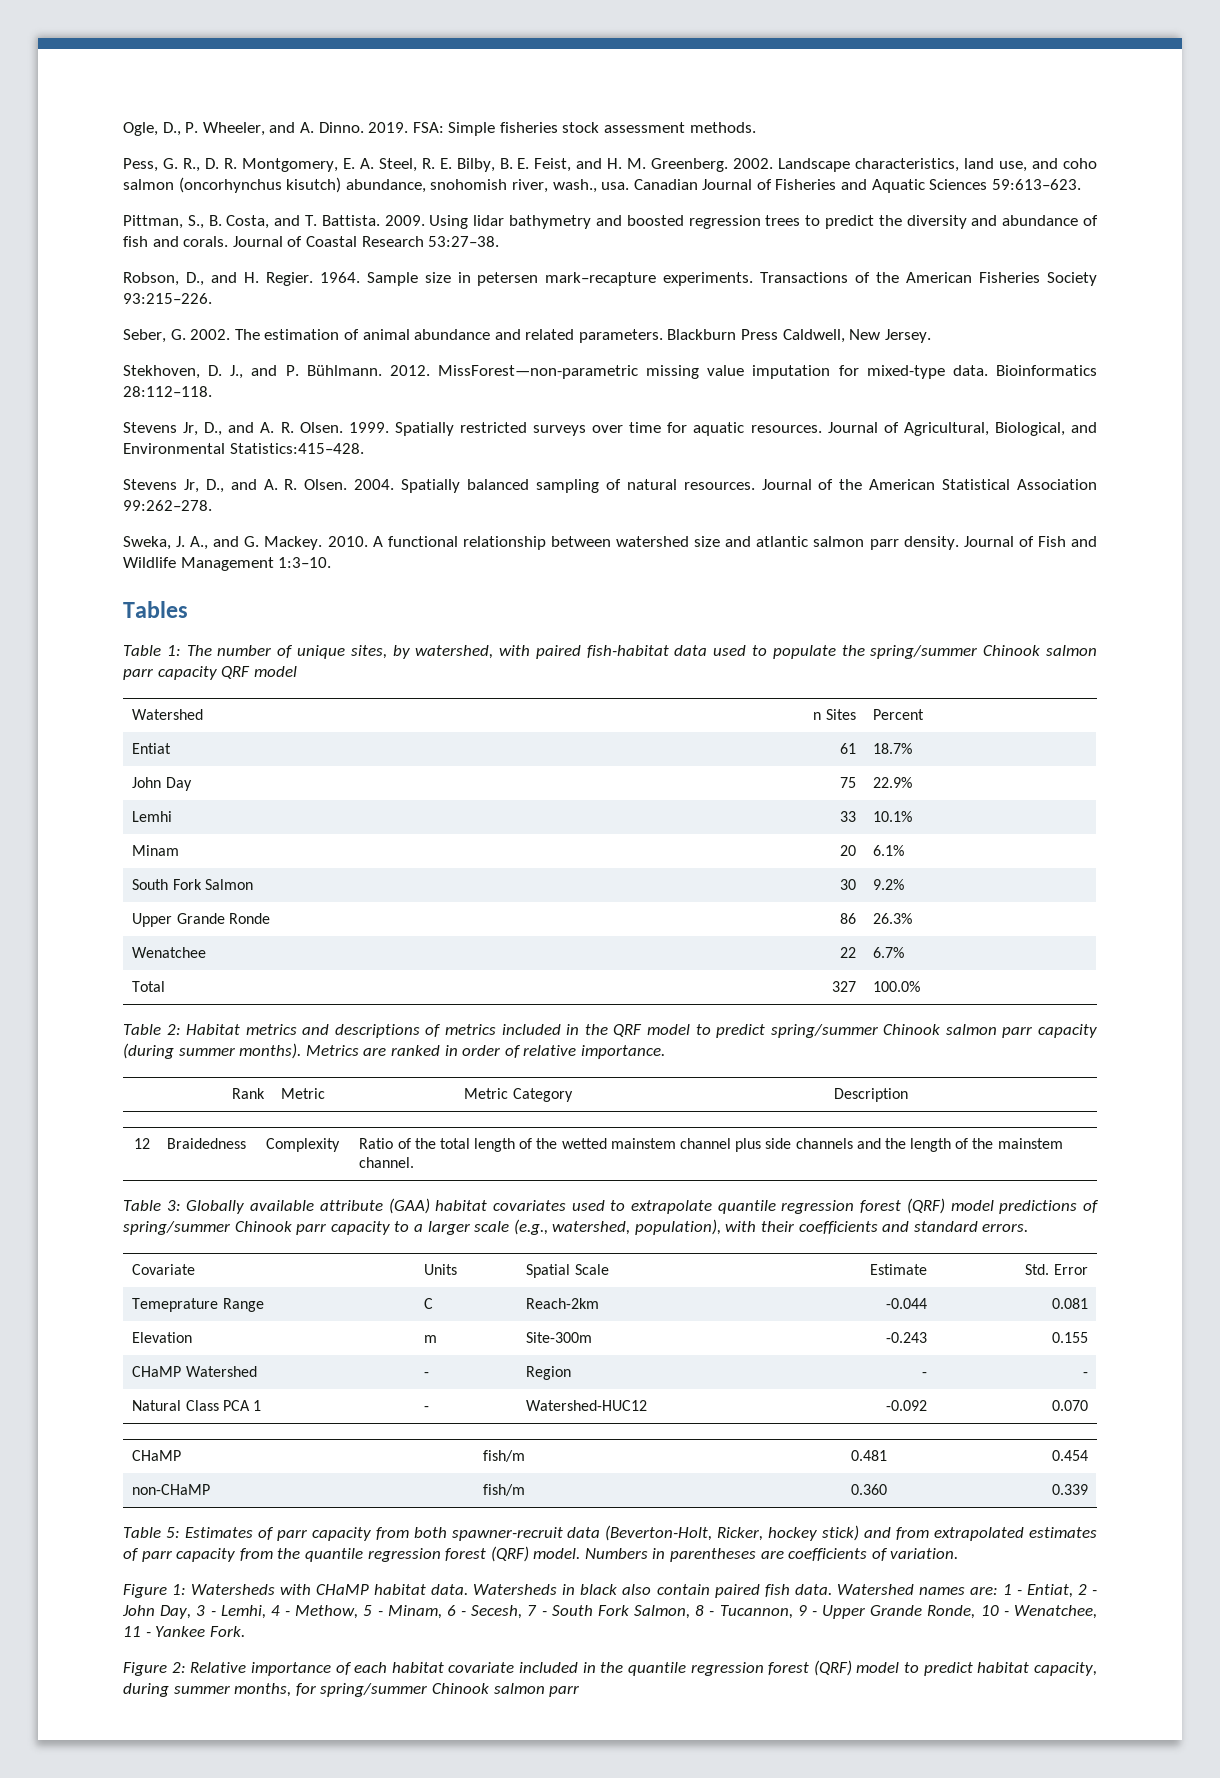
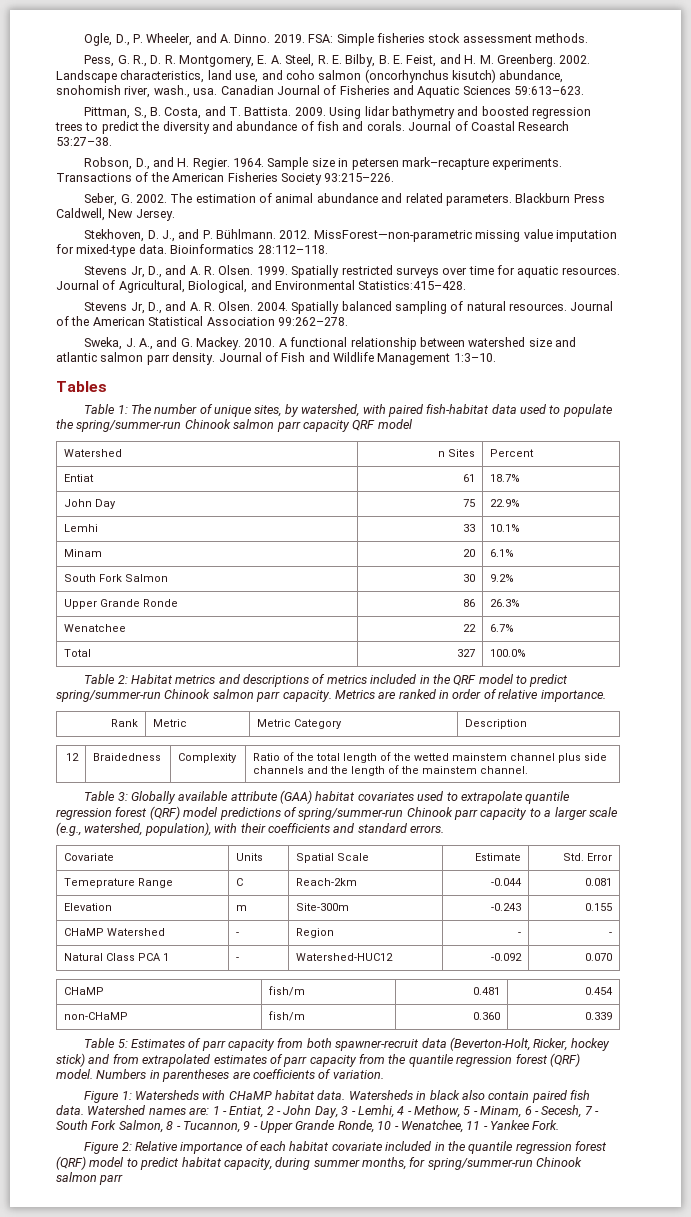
[870,645,978,659] spring/summer -> [76,420,182,432] spring/summer-run
[770,1024,1097,1038] [123,1043,302,1059] spring/summer Chinook salmon parr capacity (during summer months). -> [56,689,332,702] spring/summer-run Chinook salmon parr capacity.
[123,1221,230,1235] spring/summer -> [298,808,404,820] spring/summer-run
[320,1683,428,1697] spring/summer -> [427,1158,533,1170] spring/summer-run

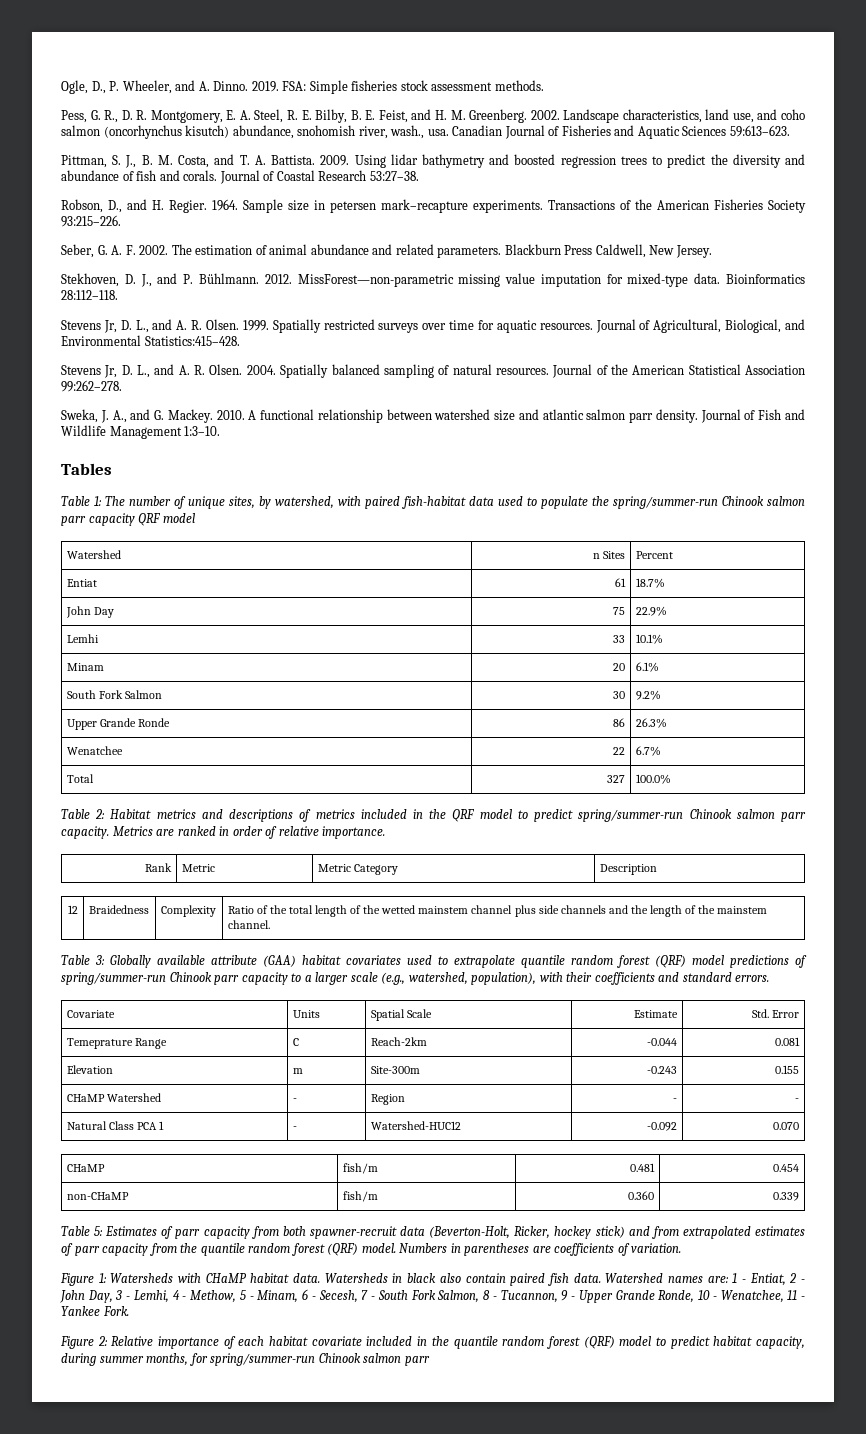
[133,107,161,119] S., B. -> [112,155,173,168] S. J., B. M.
(242, 111) none -> [254,155,266,165] A.
(133, 198) none -> [111,245,136,255] A. F.
[147,266,162,278] D., -> [120,320,149,333] D. L.,
[147,302,162,314] D., -> [121,365,151,378] D. L.,
[56,808,112,820] regression -> [571,955,613,965] random
[456,1055,513,1067] regression -> [248,1243,291,1253] random
[515,1142,572,1154] regression -> [502,1336,545,1346] random

